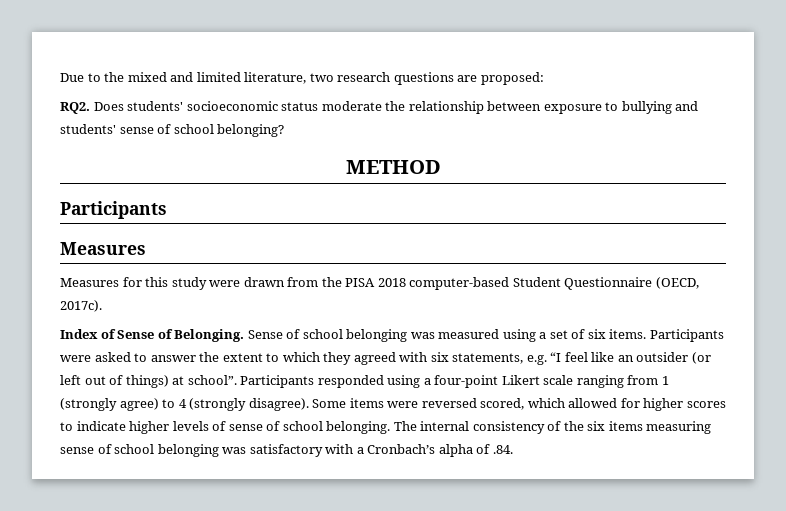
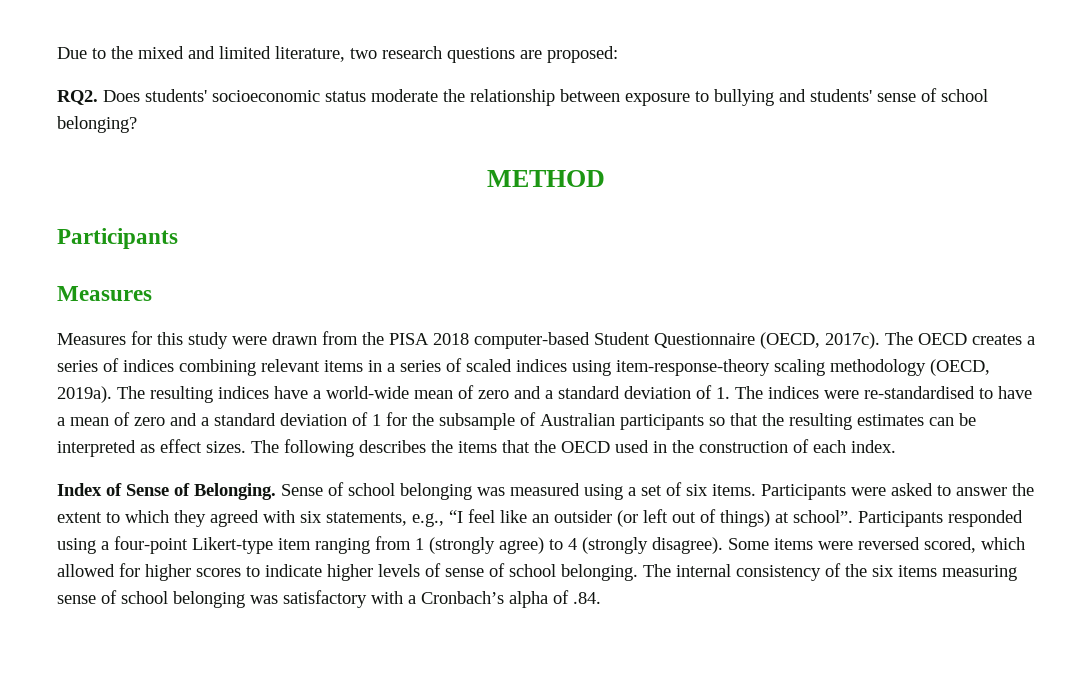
(102, 306) none -> [885,332,1035,345] [57,358,990,376] [57,385,1032,403] [57,412,976,430] [57,439,896,457] The OECD creates a series of indices combining relevant items in a series of scaled indices using item-response-theory scaling methodology (OECD, 2019a). The resulting indices have a world-wide mean of zero and a standard deviation of 1. The indices were re-standardised to have a mean of zero and a standard deviation of 1 for the subsample of Australian participants so that the resulting estimates can be interpreted as effect sizes. The following describes the items that the OECD used in the construction of each index.
[526,355,547,365] e.g. -> [412,513,444,527] e.g.,
[501,375,574,385] Likert scale -> [192,537,311,554] Likert-type item

